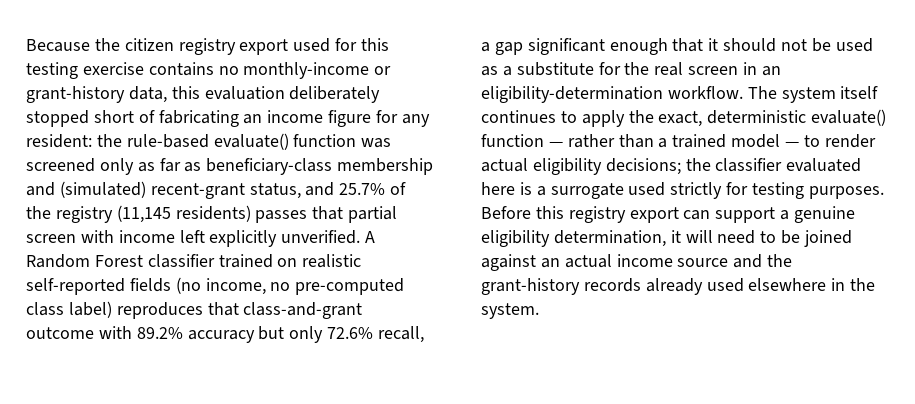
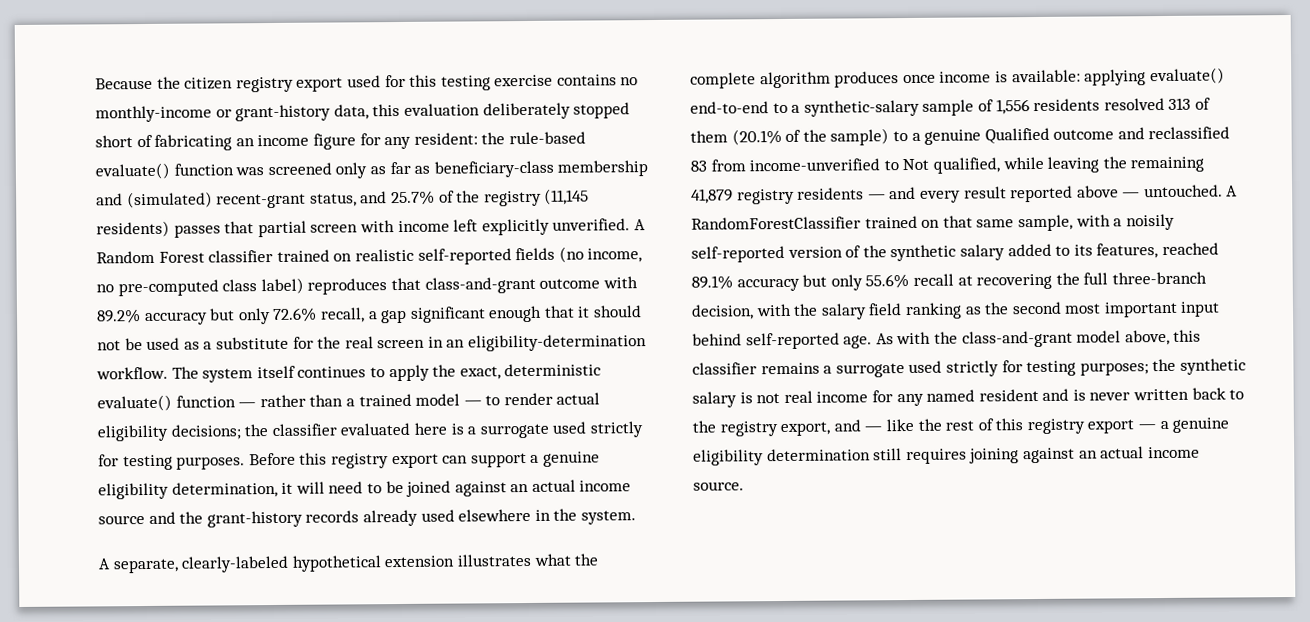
(539, 311) none -> [98,553,599,574] [690,67,1225,89] [690,97,1211,117] [690,126,1231,146] [690,156,1205,174] [691,184,1239,205] [691,213,1175,232] [691,242,1219,263] [691,271,1207,292] [691,301,1221,320] [692,329,1202,350] [692,358,1246,378] [692,387,1245,408] [692,417,1230,437] [693,446,1200,466] [693,481,744,491] // A separate, clearly-labeled hypothetical extension illustrates what the complete algorithm produces once income is available: applying evaluate() end-to-end to a synthetic-salary sample of 1,556 residents resolved 313 of them (20.1% of the sample) to a genuine Qualified outcome and reclassified 83 from income-unverified to Not qualified, while leaving the remaining 41,879 registry residents — and every result reported above — untouched. A RandomForestClassifier trained on that same sample, with a noisily self-reported version of the synthetic salary added to its features, reached 89.1% accuracy but only 55.6% recall at recovering the full three-branch decision, with the salary field ranking as the second most important input behind self-reported age. As with the class-and-grant model above, this classifier remains a surrogate used strictly for testing purposes; the synthetic salary is not real income for any named resident and is never written back to the registry export, and — like the rest of this registry export — a genuine eligibility determination still requires joining against an actual income source.

